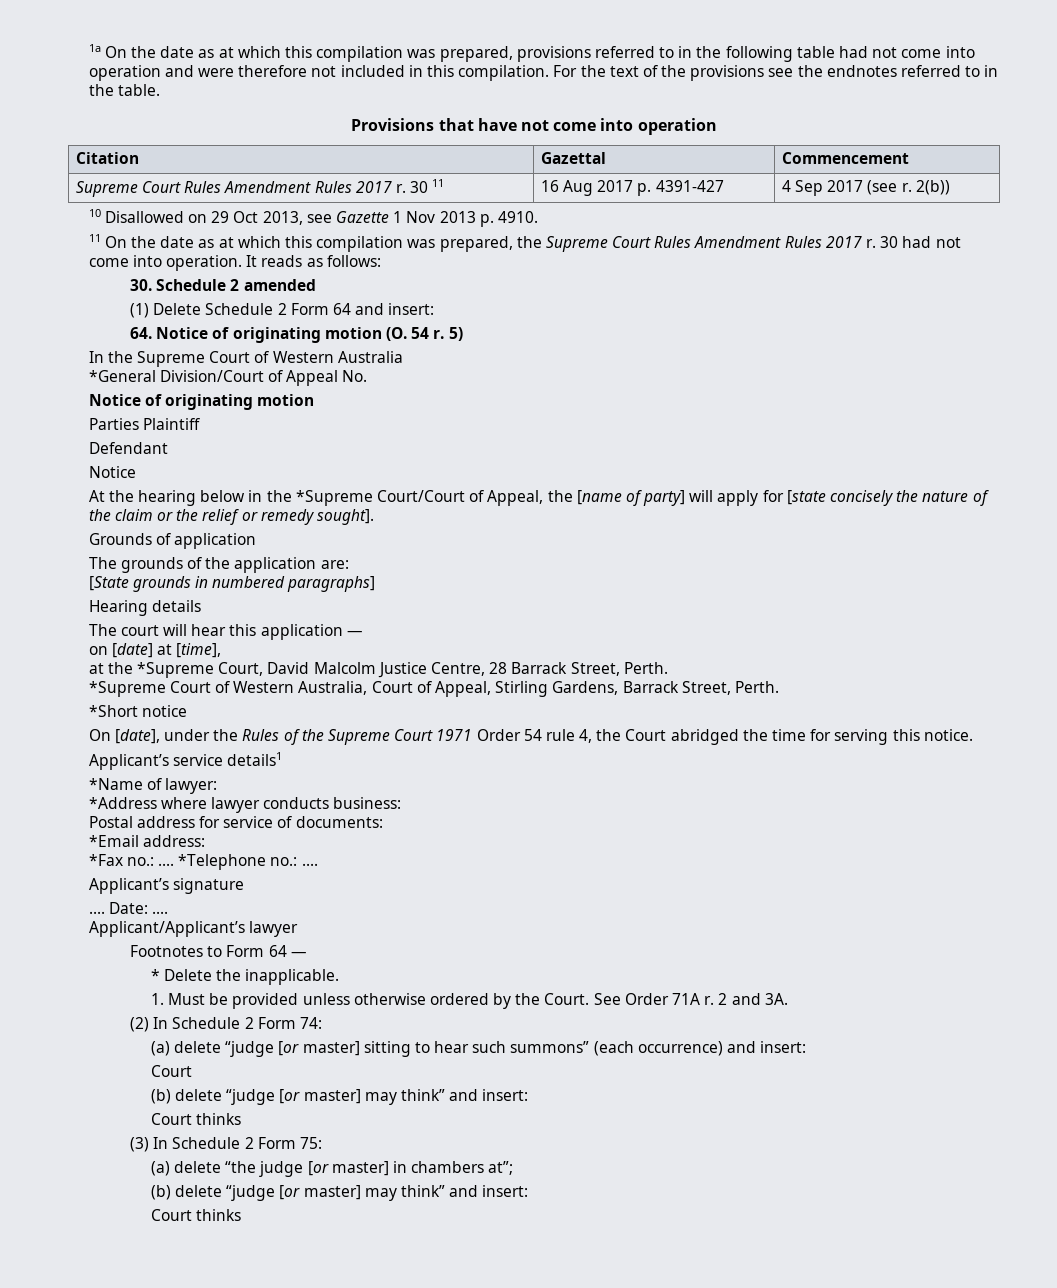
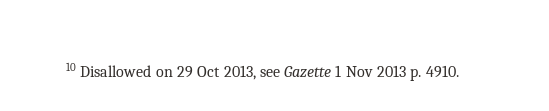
[88,44,975,62] [88,65,999,81] [88,84,160,96] [351,118,717,135] [75,152,139,164] [540,152,606,164] [781,152,909,164] [75,179,445,197] [540,180,724,196] [781,180,950,196] 1a On the date as at which this compilation was prepared, provisions referred to in the following table had not come into operation and were therefore not included in this compilation. For the text of the provisions see the endnotes referred to in the table. // Provisions that have not come into operation // Citation | Gazettal | Commencement // Supreme Court Rules Amendment Rules 2017 r. 30 11 | 16 Aug 2017 p. 4391-427 | 4 Sep 2017 (see r. 2(b)) // -> (65, 66) none
[88,234,961,252] [88,255,381,271] [130,279,316,291] [130,303,435,318] [130,327,463,343] [88,351,403,367] [88,370,368,386] [88,394,315,410] [88,418,200,430] [88,442,168,454] [88,466,136,478] [88,490,989,506] [88,509,374,525] [88,533,257,549] [88,557,349,573] [88,576,376,592] [88,600,201,616] [88,624,363,640] [88,643,222,658] [88,662,668,678] [88,681,779,697] [88,705,187,717] [88,729,973,745] [88,752,283,770] [88,778,218,794] [88,797,402,813] [88,816,383,828] [88,835,205,847] [88,854,318,870] [88,878,244,894] [88,902,169,914] [88,921,298,937] [130,945,307,957] [150,969,340,985] [150,993,788,1009] [130,1017,323,1032] [150,1041,807,1057] [150,1065,192,1077] [150,1089,529,1105] [150,1113,241,1125] [130,1137,323,1152] [150,1161,514,1177] [150,1185,529,1201] [150,1209,241,1221] // 11 On the date as at which this compilation was prepared, the Supreme Court Rules Amendment Rules 2017 r. 30 had not come into operation. It reads as follows: // 30. Schedule 2 amended // (1) Delete Schedule 2 Form 64 and insert: // 64. Notice of originating motion (O. 54 r. 5) // In the Supreme Court of Western Australia // *General Division/Court of Appeal No. // Notice of originating motion // Parties Plaintiff // Defendant // Notice // At the hearing below in the *Supreme Court/Court of Appeal, the [name of party] will apply for [state concisely the nature of the claim or the relief or remedy sought]. // Grounds of application // The grounds of the application are: // [State grounds in numbered paragraphs] // Hearing details // The court will hear this application — // on [date] at [time], // at the *Supreme Court, David Malcolm Justice Centre, 28 Barrack Street, Perth. // *Supreme Court of Western Australia, Court of Appeal, Stirling Gardens, Barrack Street, Perth. // *Short notice // On [date], under the Rules of the Supreme Court 1971 Order 54 rule 4, the Court abridged the time for serving this notice. // Applicant’s service details1 // *Name of lawyer: // *Address where lawyer conducts business: // Postal address for service of documents: // *Email address: // *Fax no.: .... *Telephone no.: .... // Applicant’s signature // .... Date: .... // Applicant/Applicant’s lawyer // Footnotes to Form 64 — // * Delete the inapplicable. // 1. Must be provided unless otherwise ordered by the Court. See Order 71A r. 2 and 3A. // (2) In Schedule 2 Form 74: // (a) delete “judge [or master] sitting to hear such summons” (each occurrence) and insert: // Court // (b) delete “judge [or master] may think” and insert: // Court thinks // (3) In Schedule 2 Form 75: // (a) delete “the judge [or master] in chambers at”; // (b) delete “judge [or master] may think” and insert: // Court thinks -> (459, 71) none

